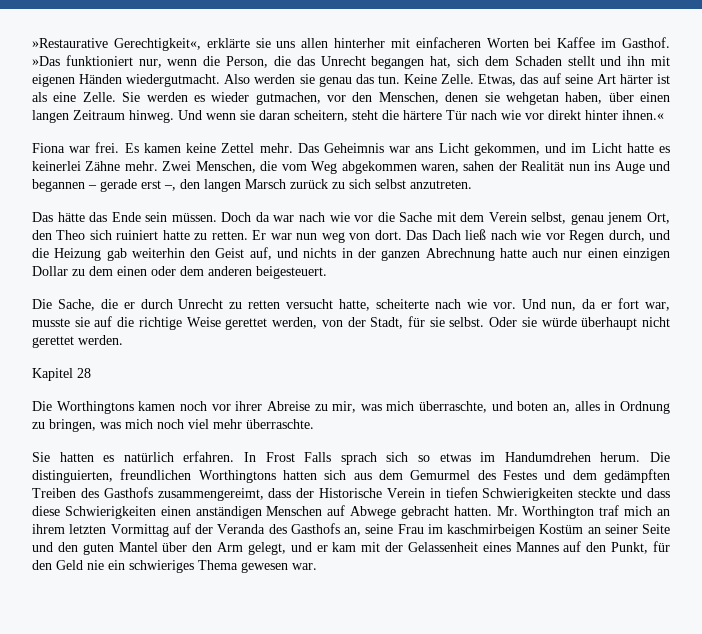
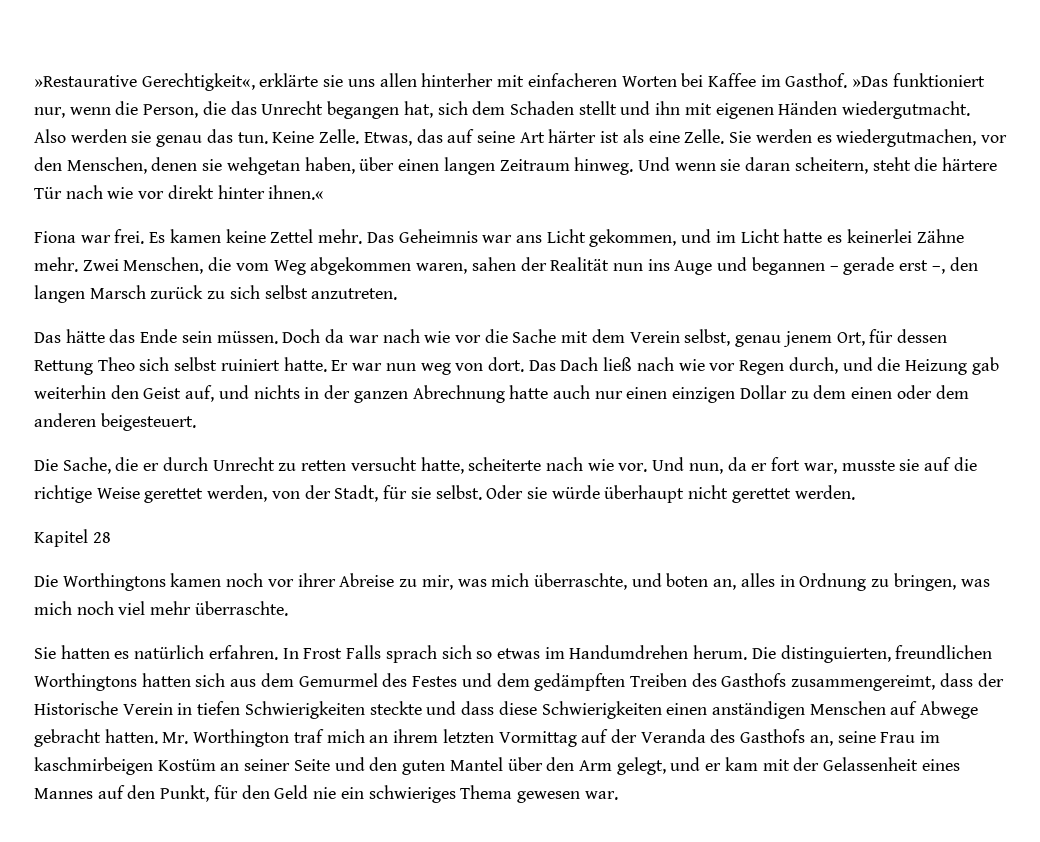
[211,92,321,105] wieder gutmachen, -> [836,129,977,147] wiedergutmachen,
[32,230,248,240] den Theo sich ruiniert hatte zu retten. -> [869,329,947,343] [34,357,327,375] für dessen Rettung Theo sich selbst ruiniert hatte.

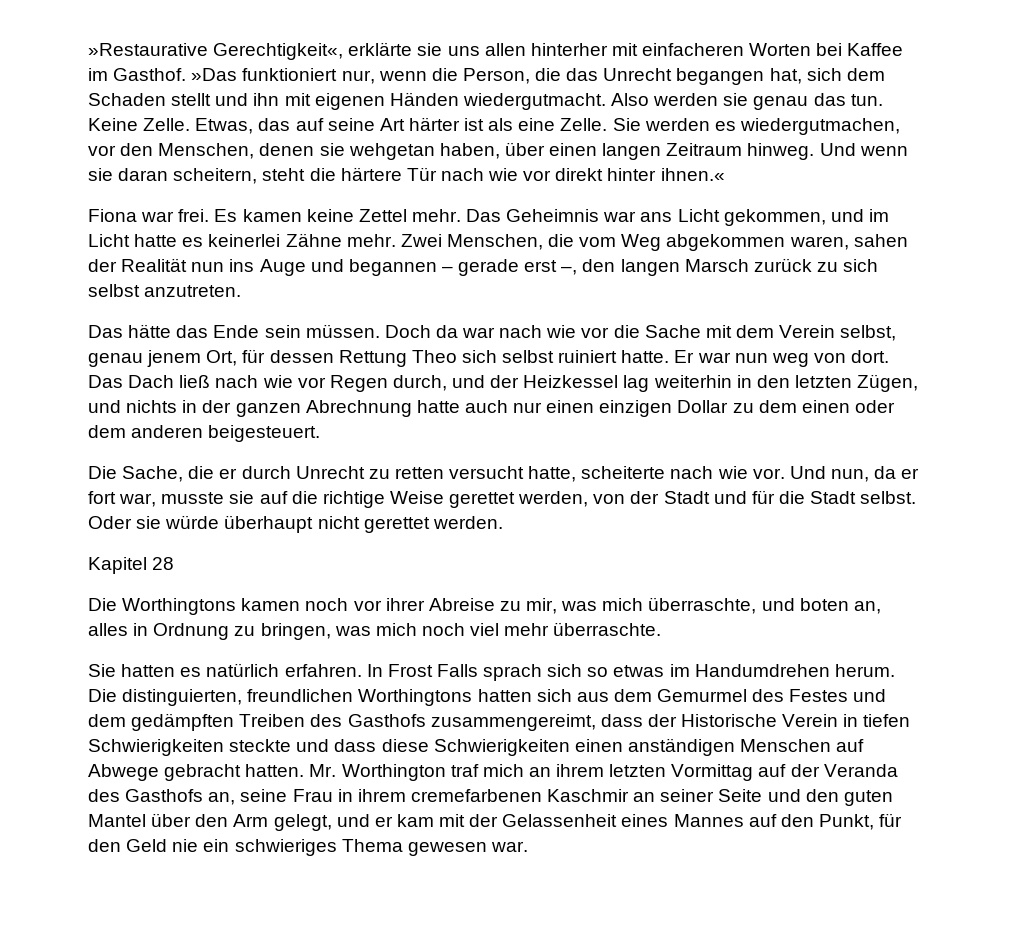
[877,357,999,375] [34,385,215,402] die Heizung gab weiterhin den Geist auf, -> [490,374,919,392] der Heizkessel lag weiterhin in den letzten Zügen,
[334,485,431,502] Stadt, für sie -> [663,490,857,504] Stadt und für die Stadt
[920,731,941,743] [34,757,216,775] im kaschmirbeigen Kostüm -> [337,789,630,802] in ihrem cremefarbenen Kaschmir

